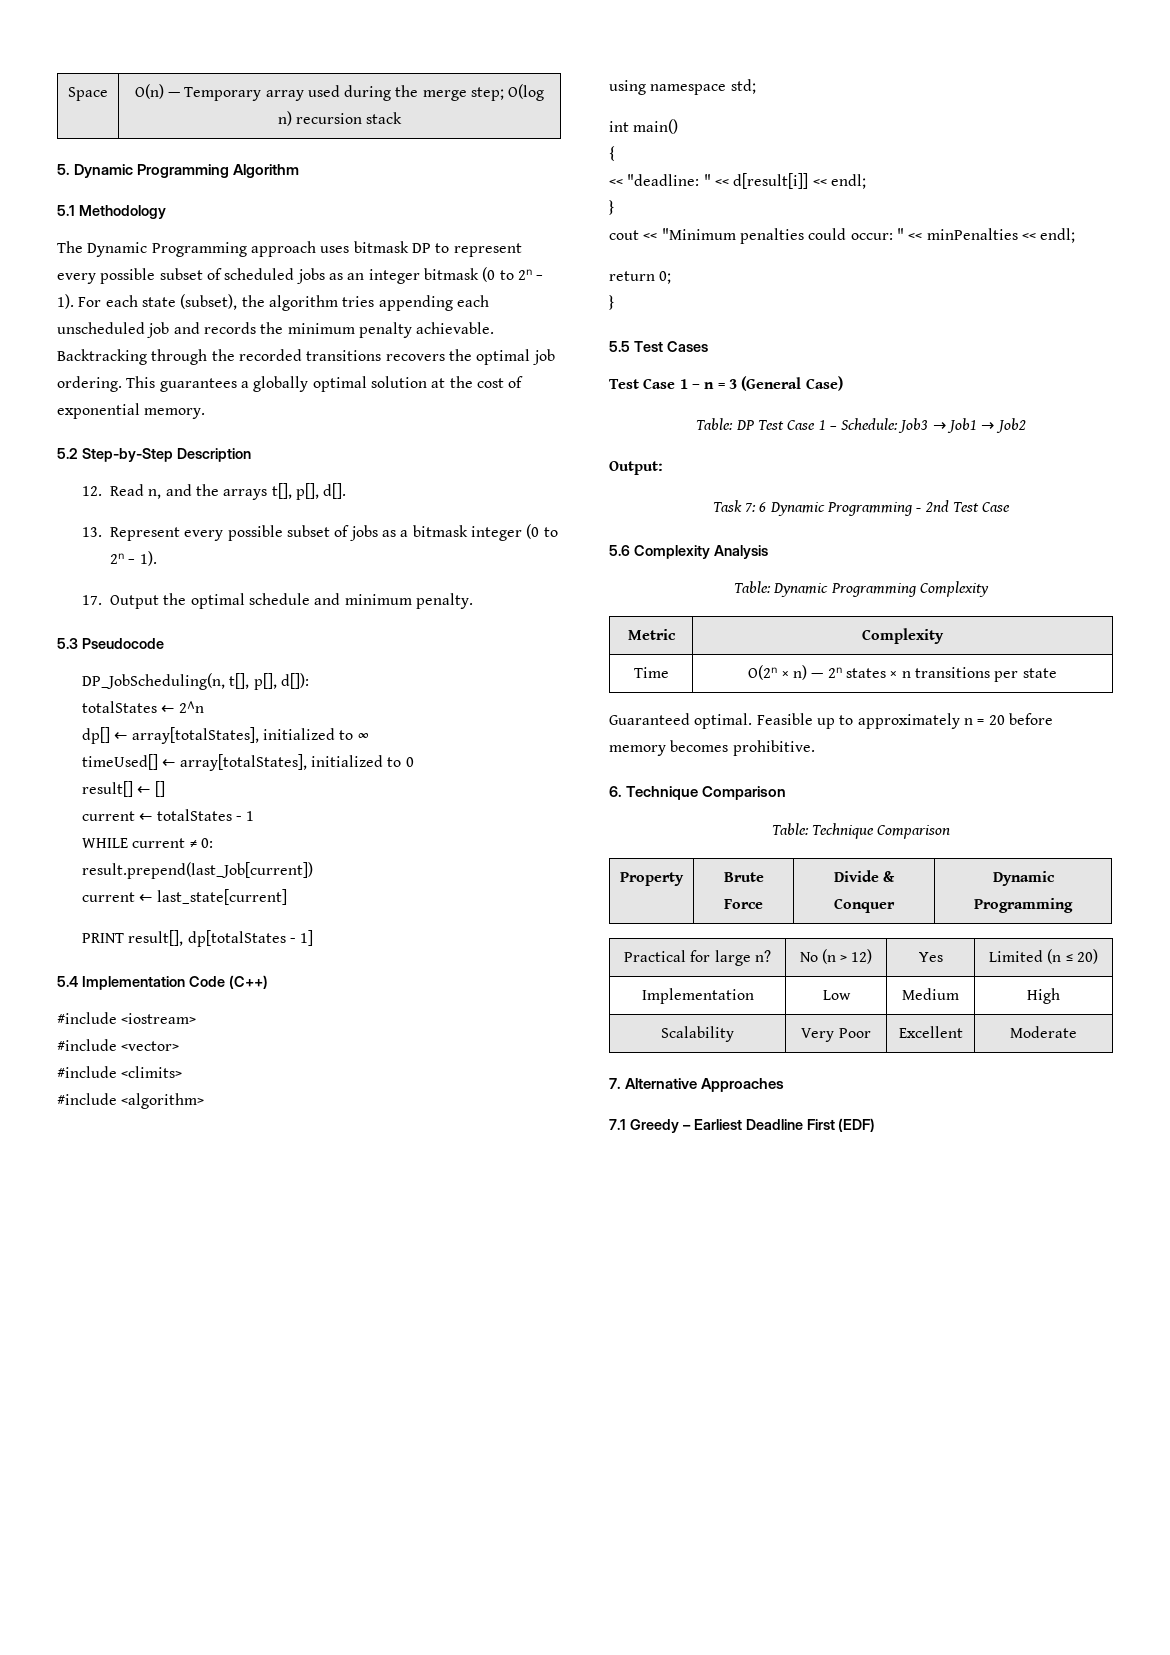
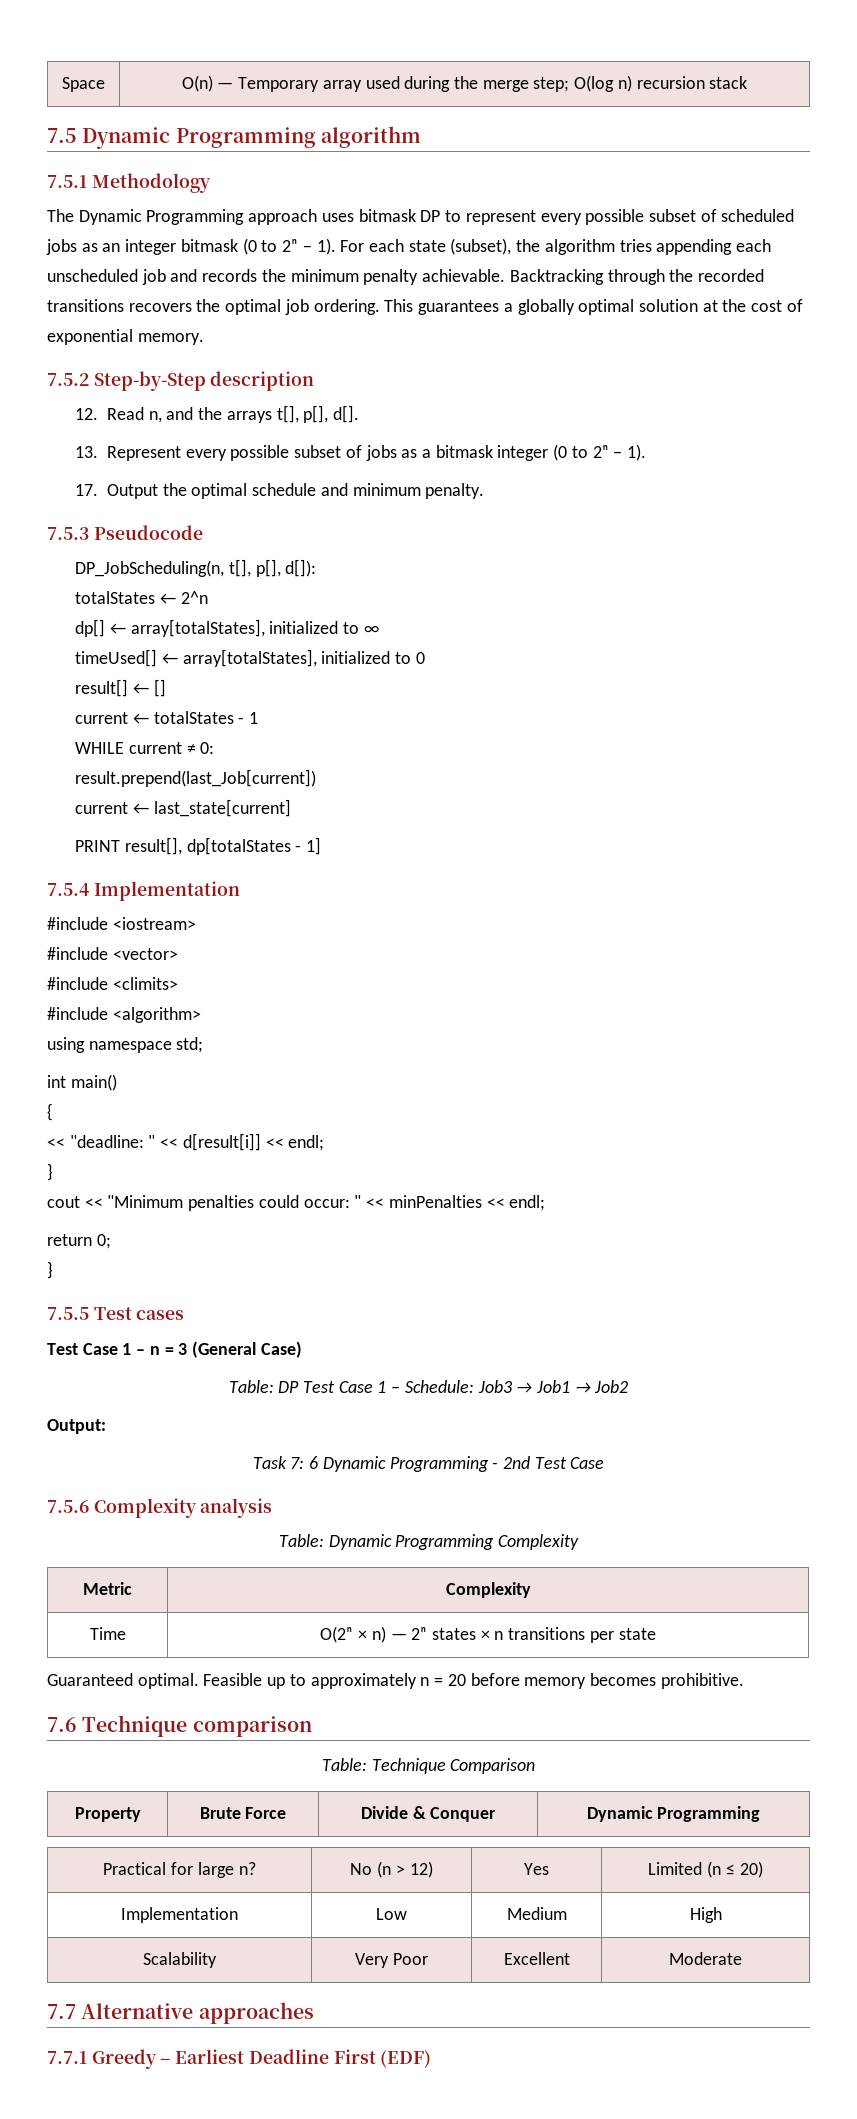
[57,164,300,178] [57,205,75,216] 5. Dynamic Programming Algorithm // 5.1 -> [47,126,421,149] [47,175,87,188] 7.5 Dynamic Programming algorithm // 7.5.1
[57,448,251,462] 5.2 Step-by-Step Description -> [47,371,315,391] 7.5.2 Step-by-Step description
[57,638,78,649] 5.3 -> [47,527,89,540] 7.5.3
[57,975,268,990] 5.4 Implementation Code (C++) -> [47,881,240,901] 7.5.4 Implementation
[609,341,708,352] 5.5 Test Cases -> [47,1307,185,1320] 7.5.5 Test cases
[609,545,768,559] 5.6 Complexity Analysis -> [47,1498,273,1518] 7.5.6 Complexity analysis
[609,786,787,800] 6. Technique Comparison -> [47,1715,312,1737] 7.6 Technique comparison
[609,1078,785,1092] [609,1119,626,1130] 7. Alternative Approaches // 7.1 -> [47,2002,314,2024] [47,2051,87,2064] 7.7 Alternative approaches // 7.7.1

